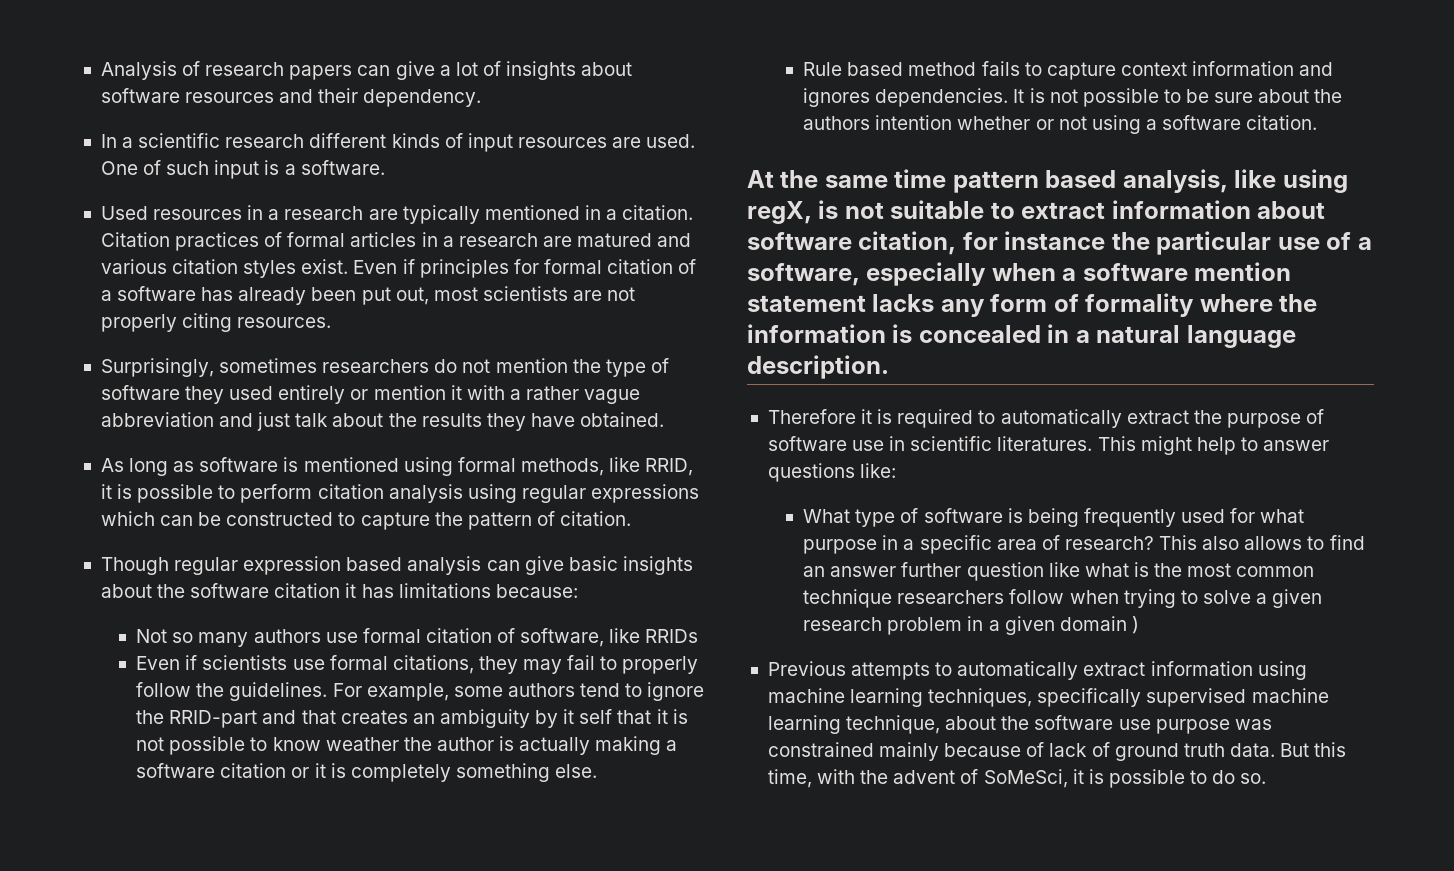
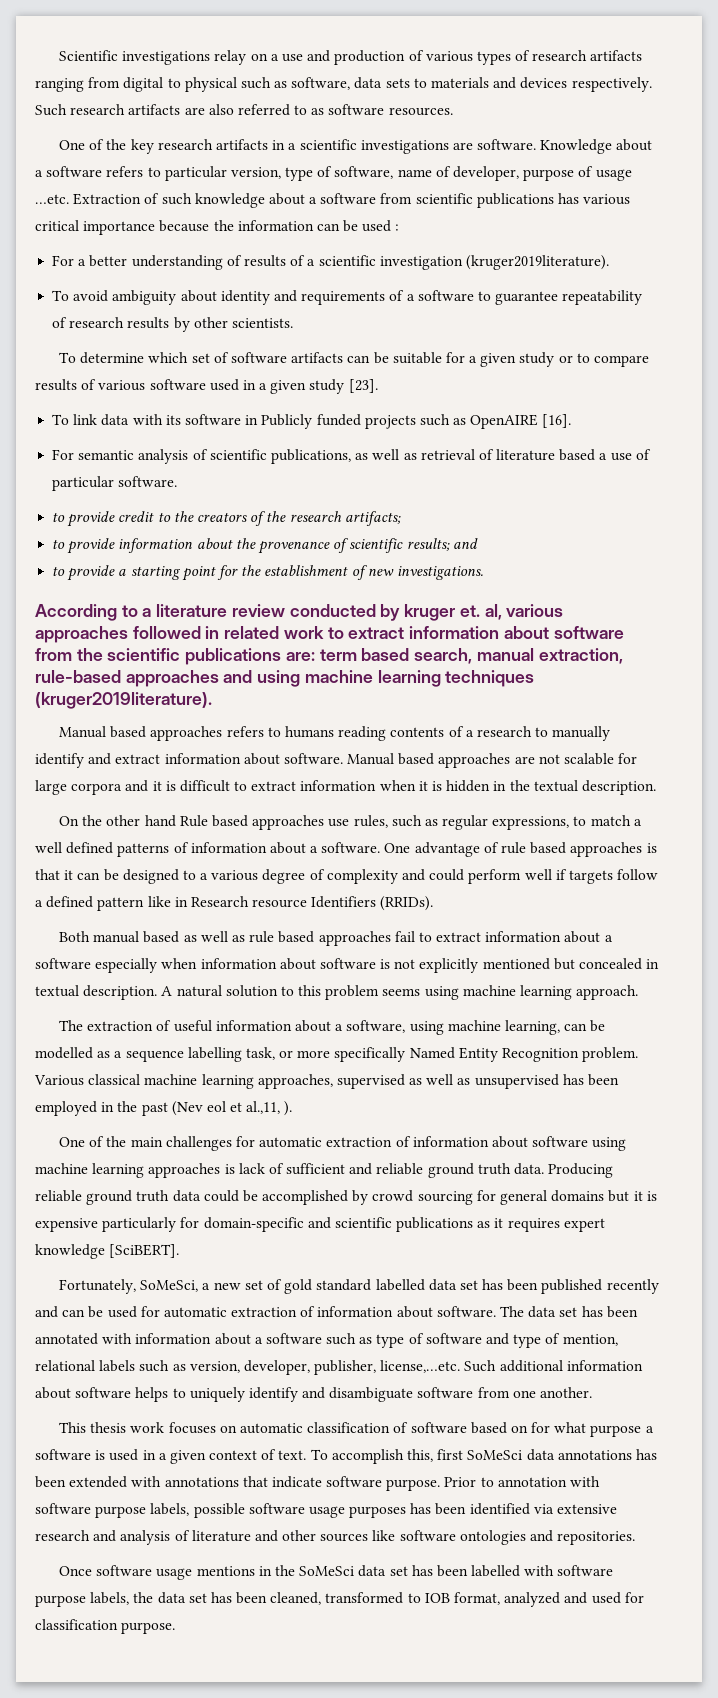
[100,61,633,80] [100,88,482,107] [100,133,696,152] [100,160,385,179] [100,205,694,224] [100,232,692,251] [100,259,697,278] [100,286,636,305] [100,313,332,332] [100,358,669,377] [100,385,641,404] [100,412,665,431] [100,457,694,476] [100,484,700,503] [100,511,632,530] [100,556,693,575] [100,583,578,598] [136,628,699,647] [136,655,699,674] [136,682,705,701] [136,709,688,728] [136,736,678,755] [136,763,598,782] [803,61,1334,80] [803,88,1343,107] [803,115,1318,134] [747,169,1348,193] [747,200,985,224] Analysis of research papers can give a lot of insights about software resources and their dependency. // In a scientific research different kinds of input resources are used. One of such input is a software. // Used resources in a research are typically mentioned in a citation. Citation practices of formal articles in a research are matured and various citation styles exist. Even if principles for formal citation of a software has already been put out, most scientists are not properly citing resources. // Surprisingly, sometimes researchers do not mention the type of software they used entirely or mention it with a rather vague abbreviation and just talk about the results they have obtained. // As long as software is mentioned using formal methods, like RRID, it is possible to perform citation analysis using regular expressions which can be constructed to capture the pattern of citation. // Though regular expression based analysis can give basic insights about the software citation it has limitations because: // Not so many authors use formal citation of software, like RRIDs // Even if scientists use formal citations, they may fail to properly follow the guidelines. For example, some authors tend to ignore the RRID-part and that creates an ambiguity by it self that it is not possible to know weather the author is actually making a software citation or it is completely something else. // Rule based method fails to capture context information and ignores dependencies. It is not possible to be sure about the authors intention whether or not using a software citation. // At the same time pattern based analysis, like using regX, is not suitable -> [59,50,643,65] [35,77,652,92] [35,104,453,116] [59,139,653,154] [35,166,632,181] [35,193,631,208] [35,220,400,235] [52,255,609,270] [52,290,643,305] [52,317,293,332] [59,352,650,367] [35,379,378,394] [52,414,572,429] [52,449,651,464] [52,476,178,491] [52,511,401,527] [52,538,478,554] [52,565,483,581] [35,604,564,621] [35,626,324,643] Scientific investigations relay on a use and production of various types of research artifacts ranging from digital to physical such as software, data sets to materials and devices respectively. Such research artifacts are also referred to as software resources. // One of the key research artifacts in a scientific investigations are software. Knowledge about a software refers to particular version, type of software, name of developer, purpose of usage …etc. Extraction of such knowledge about a software from scientific publications has various critical importance because the information can be used : // For a better understanding of results of a scientific investigation (kruger2019literature). // To avoid ambiguity about identity and requirements of a software to guarantee repeatability of research results by other scientists. // To determine which set of software artifacts can be suitable for a given study or to compare results of various software used in a given study [23]. // To link data with its software in Publicly funded projects such as OpenAIRE [16]. // For semantic analysis of scientific publications, as well as retrieval of literature based a use of particular software. // to provide credit to the creators of the research artifacts; // to provide information about the provenance of scientific results; and // to provide a starting point for the establishment of new investigations. // According to a literature review conducted by kruger et. al, various approaches followed in related work
[858,231,1372,255] [747,262,1292,286] [747,293,1318,317] [747,324,1296,348] [747,355,889,379] [767,409,1325,428] [767,436,1330,455] [767,463,897,482] [803,508,1305,527] [803,535,1365,554] [803,562,1315,581] [803,589,1323,608] [803,616,1139,635] [767,661,1307,680] [767,688,1329,707] [767,715,1272,734] [767,742,1347,761] [767,769,1267,788] citation, for instance the particular use of a software, especially when a software mention statement lacks any form of formality where the information is concealed in a natural language description. // Therefore it is required to automatically extract the purpose of software use in scientific literatures. This might help to answer questions like: // What type of software is being frequently used for what purpose in a specific area of research? This also allows to find an answer further question like what is the most common technique researchers follow when trying to solve a given research problem in a given domain ) // Previous attempts to automatically extract information using machine learning techniques, specifically supervised machine learning technique, about the software use purpose was constrained mainly because of lack of ground truth data. But this time, with the advent of SoMeSci, it is possible to do so. -> [35,648,623,665] [35,670,535,687] [35,692,212,709] [59,726,611,741] [35,753,638,768] [35,780,656,795] [59,815,642,830] [35,842,657,857] [35,869,659,884] [35,896,434,911] [59,931,613,946] [35,958,660,973] [35,985,639,1000] [59,1020,606,1035] [35,1047,639,1062] [34,1074,620,1089] [35,1101,293,1116] [59,1136,627,1151] [35,1163,614,1178] [35,1190,657,1205] [35,1217,605,1232] [35,1244,180,1259] [59,1279,659,1294] [35,1306,638,1318] [35,1333,618,1348] [35,1360,643,1375] [35,1387,593,1402] [59,1422,654,1437] [35,1449,657,1464] [35,1476,601,1491] [35,1503,618,1518] [35,1530,636,1545] [59,1565,614,1580] [35,1592,644,1607] [35,1619,176,1634] from the scientific publications are: term based search, manual extraction, rule-based approaches and using machine learning techniques (kruger2019literature). // Manual based approaches refers to humans reading contents of a research to manually identify and extract information about software. Manual based approaches are not scalable for large corpora and it is difficult to extract information when it is hidden in the textual description. // On the other hand Rule based approaches use rules, such as regular expressions, to match a well defined patterns of information about a software. One advantage of rule based approaches is that it can be designed to a various degree of complexity and could perform well if targets follow a defined pattern like in Research resource Identifiers (RRIDs). // Both manual based as well as rule based approaches fail to extract information about a software especially when information about software is not explicitly mentioned but concealed in textual description. A natural solution to this problem seems using machine learning approach. // The extraction of useful information about a software, using machine learning, can be modelled as a sequence labelling task, or more specifically Named Entity Recognition problem. Various classical machine learning approaches, supervised as well as unsupervised has been employed in the past (Nev eol et al.,11, ). // One of the main challenges for automatic extraction of information about software using machine learning approaches is lack of sufficient and reliable ground truth data. Producing reliable ground truth data could be accomplished by crowd sourcing for general domains but it is expensive particularly for domain-specific and scientific publications as it requires expert knowledge [SciBERT]. // Fortunately, SoMeSci, a new set of gold standard labelled data set has been published recently and can be used for automatic extraction of information about software. The data set has been annotated with information about a software such as type of software and type of mention, relational labels such as version, developer, publisher, license,…etc. Such additional information about software helps to uniquely identify and disambiguate software from one another. // This thesis work focuses on automatic classification of software based on for what purpose a software is used in a given context of text. To accomplish this, first SoMeSci data annotations has been extended with annotations that indicate software purpose. Prior to annotation with software purpose labels, possible software usage purposes has been identified via extensive research and analysis of literature and other sources like software ontologies and repositories. // Once software usage mentions in the SoMeSci data set has been labelled with software purpose labels, the data set has been cleaned, transformed to IOB format, analyzed and used for classification purpose.

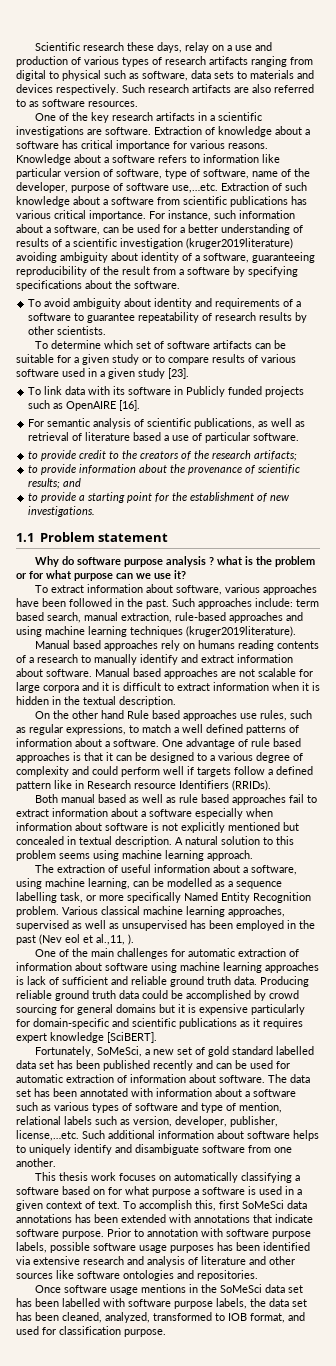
[122,51,211,65] investigations -> [83,42,183,53] research these days,
(537, 144) none -> [154,126,310,137] [16,140,268,151] Extraction of knowledge about a software has critical importance for various reasons.
[164,166,281,181] particular version, -> [203,154,280,163] [16,168,162,179] information like particular version of software,
(451, 171) none -> [294,168,310,177] the
[595,169,632,181] [35,194,69,204] usage …etc. -> [126,183,218,193] software use,…etc.
[83,220,400,235] [52,255,75,266] importance because the information can be used : // For -> [89,210,295,221] [16,224,177,235] importance. For instance, such information about a software, can be used for
[465,255,609,270] (kruger2019literature). -> [186,238,293,249] [16,252,315,263] [16,266,298,277] [16,280,180,291] (kruger2019literature) avoiding ambiguity about identity of a software, guaranteeing reproducibility of the result from a software by specifying specifications about the software.
[35,604,564,621] [35,626,624,643] [35,648,315,665] According to a literature review conducted by kruger et. al, various approaches followed in related work to extract information about software from the scientific publications are: -> [16,532,168,542] [35,556,316,567] [16,570,186,581] [35,584,318,595] [16,598,293,609] 1.1 Problem statement // Why do software purpose analysis ? what is the problem or for what purpose can we use it? // To extract information about software, various approaches have been followed in the past. Such approaches include:
[226,726,281,737] refers to -> [161,640,196,651] rely on
[376,1334,405,1348] type -> [54,1102,119,1113] various types
[239,1422,409,1434] automatic classification of -> [174,1172,301,1183] automatically classifying a
(322, 1598) none -> [105,1312,150,1323] analyzed,
[504,1592,561,1607] analyzed -> (285, 1318) none

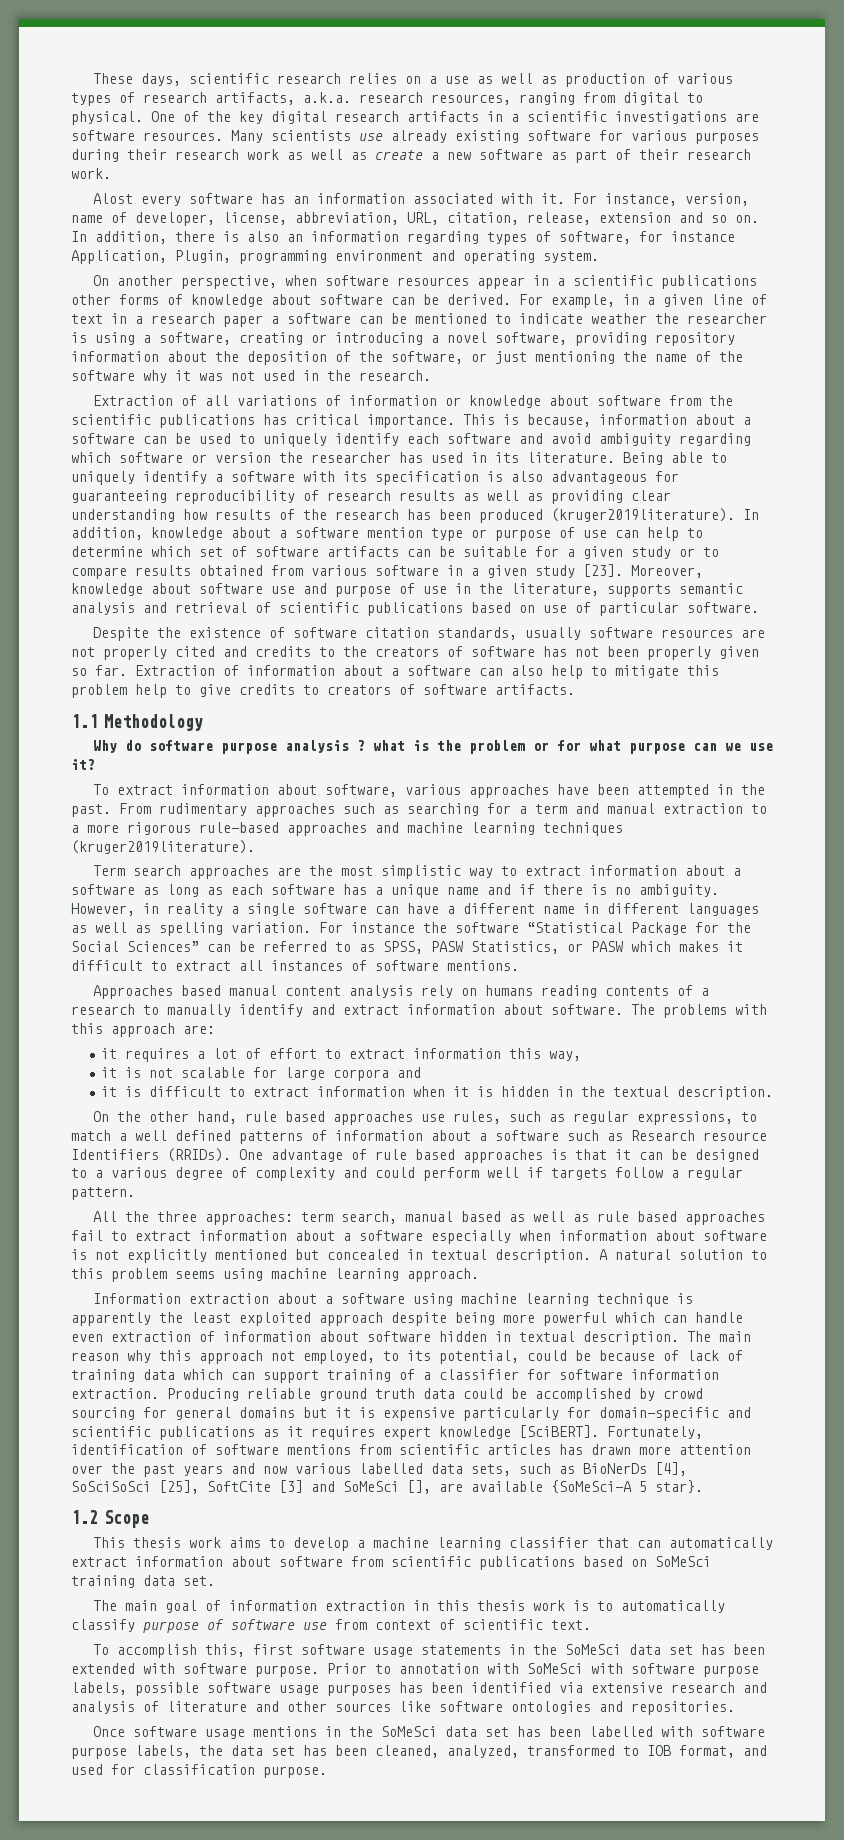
[35,42,273,53] Scientific research these days, relay on a use and -> [92,73,557,86] These days, scientific research relies on a use as well as
[209,56,313,67] [16,70,314,81] [16,84,314,95] [16,99,138,107] artifacts ranging from digital to physical such as software, data sets to materials and devices respectively. Such research artifacts are also referred to as software resources. // -> [215,92,703,105] [71,111,143,125] artifacts, a.k.a. research resources, ranging from digital to physical.
(110, 117) none -> [271,111,327,124] digital
[105,126,310,137] [16,140,268,151] [16,154,280,165] [16,168,310,179] [16,182,307,193] [16,196,307,207] [16,210,295,221] [16,224,303,235] [16,238,293,249] [16,252,315,263] [16,266,298,277] [16,280,180,291] [28,298,302,309] [28,312,308,323] [28,326,107,335] [35,341,49,349] software. Extraction of knowledge about a software has critical importance for various reasons. Knowledge about a software refers to information like particular version of software, type of software, name of the developer, purpose of software use,…etc. Extraction of such knowledge about a software from scientific publications has various critical importance. For instance, such information about a software, can be used for a better understanding of results of a scientific investigation (kruger2019literature) avoiding ambiguity about identity of a software, guaranteeing reproducibility of the result from a software by specifying specifications about the software. // To avoid ambiguity about identity and requirements of a software to guarantee repeatability of research results by other scientists. // To -> [71,130,759,144] [71,149,751,163] [71,168,111,179] [92,193,749,206] [71,212,759,226] [71,231,735,245] [71,250,599,264] [92,275,757,289] [71,294,767,308] [71,313,767,327] [71,332,735,346] [71,351,743,365] [71,370,431,383] [92,395,733,408] [71,414,751,428] [71,433,751,447] [71,452,727,465] [71,471,679,485] [71,490,671,504] [71,508,759,523] [71,527,703,541] software resources. Many scientists use already existing software for various purposes during their research work as well as create a new software as part of their research work. // Alost every software has an information associated with it. For instance, version, name of developer, license, abbreviation, URL, citation, release, extension and so on. In addition, there is also an information regarding types of software, for instance Application, Plugin, programming environment and operating system. // On another perspective, when software resources appear in a scientific publications other forms of knowledge about software can be derived. For example, in a given line of text in a research paper a software can be mentioned to indicate weather the researcher is using a software, creating or introducing a novel software, providing repository information about the deposition of the software, or just mentioning the name of the software why it was not used in the research. // Extraction of all variations of information or knowledge about software from the scientific publications has critical importance. This is because, information about a software can be used to uniquely identify each software and avoid ambiguity regarding which software or version the researcher has used in its literature. Being able to uniquely identify a software with its specification is also advantageous for guaranteeing reproducibility of research results as well as providing clear understanding how results of the research has been produced (kruger2019literature). In addition, knowledge about a software mention type or purpose of use can help to
[248,355,258,363] of -> [199,565,303,576] obtained from
[62,368,85,377] used -> (439, 570) none
[28,386,305,397] [28,400,141,411] [28,418,306,429] [28,432,300,443] [28,450,298,461] [28,464,301,475] [28,478,82,489] [28,492,291,503] [28,506,96,517] // To link data with its software in Publicly funded projects such as OpenAIRE [16]. // For semantic analysis of scientific publications, as well as retrieval of literature based a use of particular software. // to provide credit to the creators of the research artifacts; // to provide information about the provenance of scientific results; and // to provide a starting point for the establishment of new investigations. -> [631,565,703,578] [71,583,743,597] [71,602,759,616] [92,627,765,641] [71,646,759,660] [71,665,719,679] [71,684,575,698] Moreover, knowledge about software use and purpose of use in the literature, supports semantic analysis and retrieval of scientific publications based on use of particular software. // Despite the existence of software citation standards, usually software resources are not properly cited and credits to the creators of software has not been properly given so far. Extraction of information about a software can also help to mitigate this problem help to give credits to creators of software artifacts.
[39,532,168,542] Problem statement -> [104,714,203,731] Methodology
[69,598,112,607] followed -> [636,784,709,798] attempted
[172,598,319,609] [16,612,172,623] Such approaches include: term based search, manual extraction, -> [119,803,767,817] [71,822,191,835] From rudimentary approaches such as searching for a term and manual extraction to a more rigorous
[16,626,42,637] using -> (399, 827) none
[35,640,159,651] Manual based approaches -> [92,865,741,879] [71,884,719,898] [71,903,759,916] [71,922,751,936] [71,941,743,954] [71,960,519,971] [92,985,413,999] Term search approaches are the most simplistic way to extract information about a software as long as each software has a unique name and if there is no ambiguity. However, in reality a single software can have a different name in different languages as well as spelling variation. For instance the software “Statistical Package for the Social Sciences” can be referred to as SPSS, PASW Statistics, or PASW which makes it difficult to extract all instances of software mentions. // Approaches based manual content analysis
[95,668,236,679] Manual based approaches are -> [631,1004,767,1018] [71,1023,215,1037] [100,1048,581,1062] [100,1067,141,1078] The problems with this approach are: // it requires a lot of effort to extract information this way, // it is
(99, 686) none -> (421, 1072) //
[101,710,150,719] hand Rule -> [196,1111,277,1124] hand, rule
[113,739,159,747] software. -> [495,1130,767,1141] [71,1148,231,1162] software such as Research resource Identifiers (RRIDs).
[276,766,313,775] [16,780,271,791] [35,794,59,803] defined pattern like in Research resource Identifiers (RRIDs). // Both -> [687,1167,743,1180] [71,1187,135,1200] [92,1211,397,1225] regular pattern. // All the three approaches: term search,
[35,864,298,875] [16,878,282,889] [16,892,311,903] [16,906,285,917] [16,920,315,931] [16,934,134,945] [35,948,236,959] The extraction of useful information about a software, using machine learning, can be modelled as a sequence labelling task, or more specifically Named Entity Recognition problem. Various classical machine learning approaches, supervised as well as unsupervised has been employed in the past (Nev eol et al.,11, ). // One of the main challenges for automatic -> [92,1293,693,1307] [71,1312,743,1326] [71,1334,103,1342] Information extraction about a software using machine learning technique is apparently the least exploited approach despite being more powerful which can handle even
[151,962,319,973] [16,976,257,987] using machine learning approaches is lack of sufficient and reliable ground truth data. -> [439,1331,751,1345] [71,1350,743,1364] [71,1369,719,1383] [71,1388,159,1399] hidden in textual description. The main reason why this approach not employed, to its potential, could be because of lack of training data which can support training of a classifier for software information extraction.
[35,1046,315,1057] [16,1060,290,1071] [16,1074,310,1083] [16,1088,296,1097] [16,1102,282,1113] [16,1116,278,1127] [16,1130,319,1141] [16,1144,292,1155] [16,1158,56,1167] [35,1172,301,1183] [16,1186,302,1197] [16,1200,307,1211] [16,1214,313,1223] // Fortunately, SoMeSci, a new set of gold standard labelled data set has been published recently and can be used for automatic extraction of information about software. The data set has been annotated with information about a software such as various types of software and type of mention, relational labels such as version, developer, publisher, license,…etc. Such additional information about software helps to uniquely identify and disambiguate software from one another. // This thesis work focuses on automatically classifying a software based on for what purpose a software is used in a given context of text. To accomplish this, first SoMeSci data annotations has been extended with annotations that indicate -> [607,1426,703,1439] [71,1444,751,1455] [71,1462,687,1477] [71,1480,703,1494] [71,1510,149,1528] [92,1537,773,1551] [71,1556,711,1570] [71,1575,215,1588] [92,1600,725,1613] [71,1619,591,1633] [92,1644,765,1658] [71,1663,175,1674] Fortunately, identification of software mentions from scientific articles has drawn more attention over the past years and now various labelled data sets, such as BioNerDs [4], SoSciSoSci [25], SoftCite [3] and SoMeSci [], are available {SoMeSci-A 5 star}. // 1.2 Scope // This thesis work aims to develop a machine learning classifier that can automatically extract information about software from scientific publications based on SoMeSci training data set. // The main goal of information extraction in this thesis work is to automatically classify purpose of software use from context of scientific text. // To accomplish this, first software usage statements in the SoMeSci data set has been extended with
(223, 1232) none -> [527,1663,623,1674] SoMeSci with

